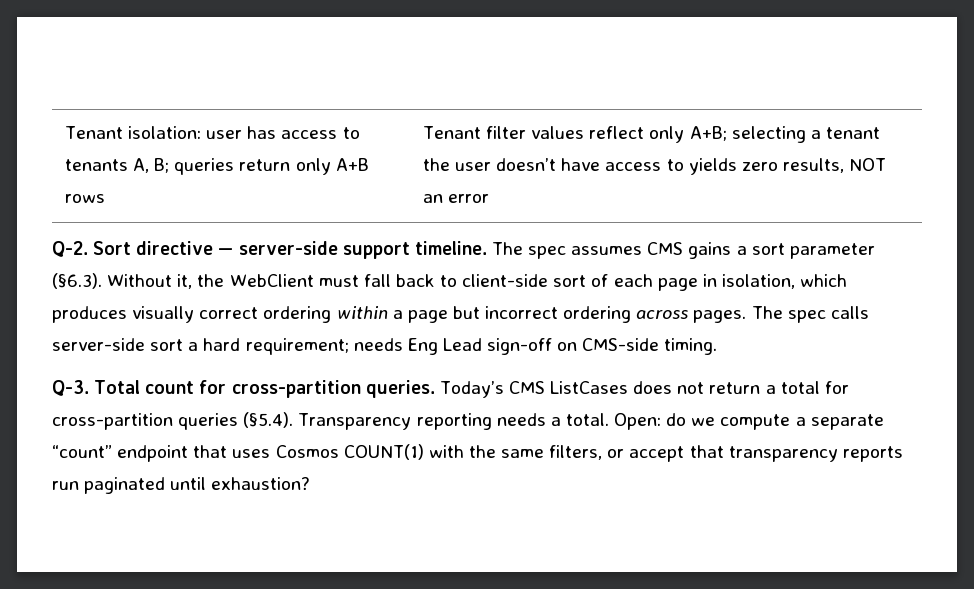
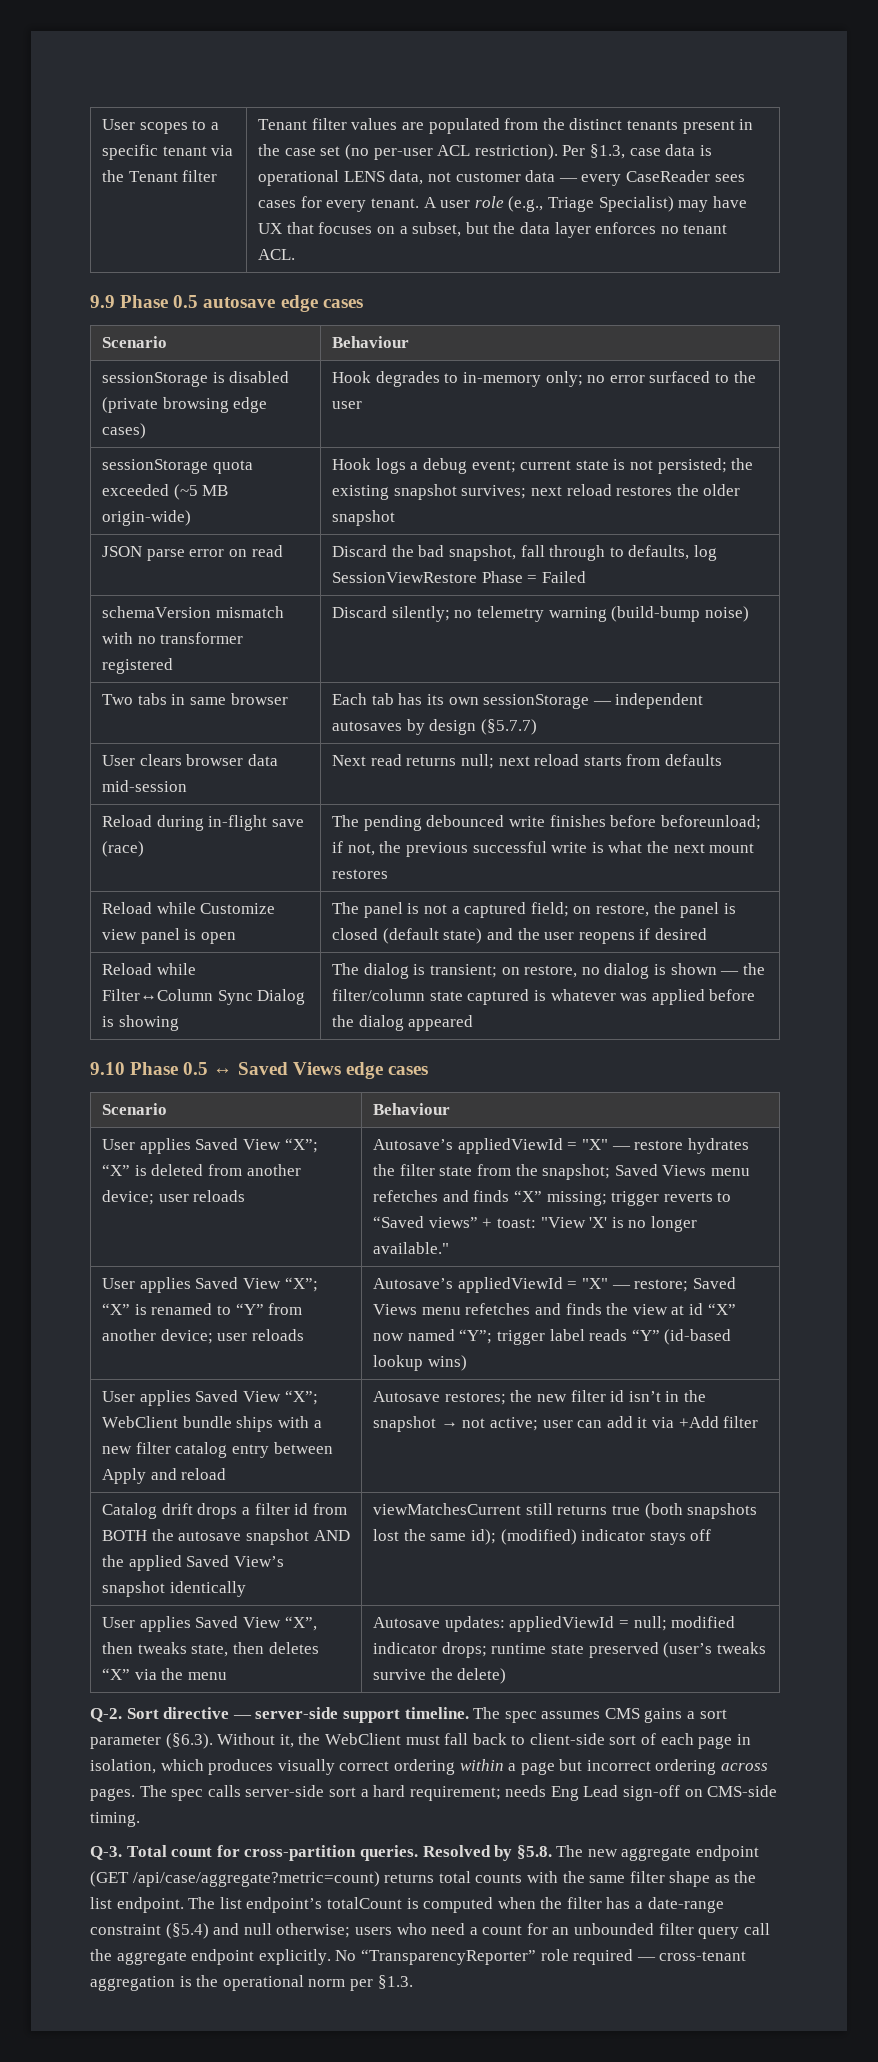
[64,126,360,139] [64,158,369,175] [64,194,105,203] [422,126,880,143] [422,158,887,175] [422,194,490,203] Tenant isolation: user has access to tenants A, B; queries return only A+B rows | Tenant filter values reflect only A+B; selecting a tenant the user doesn’t have access to yields zero results, NOT an error -> [102,119,220,134] [102,144,234,160] [102,170,218,182] [258,118,754,134] [258,144,712,160] [258,170,745,186] [258,196,747,212] [258,222,728,238] [258,249,296,260] [90,295,363,312] [102,336,168,348] [332,336,410,348] [102,371,290,387] [102,397,268,413] [102,423,147,439] [332,371,756,387] [332,401,363,409] [102,459,253,474] [102,484,229,500] [102,510,192,526] [332,458,754,474] [332,484,741,500] [332,510,396,526] [102,545,283,561] [332,545,717,561] [332,571,587,583] [102,606,284,618] [102,632,244,644] [102,658,174,674] [332,606,749,622] [102,693,288,705] [332,693,704,709] [332,719,538,735] [102,754,279,766] [102,780,188,792] [332,754,722,769] [102,815,305,831] [102,841,145,857] [332,815,761,831] [332,841,755,857] [332,869,389,879] [102,902,276,914] [102,928,237,944] [332,902,736,918] [332,928,707,944] [102,963,196,975] [102,989,306,1005] [102,1015,179,1031] [332,963,765,979] [332,989,756,1005] [332,1015,474,1031] [90,1062,428,1079] [102,1103,168,1115] [373,1103,451,1115] [102,1138,318,1154] [102,1164,301,1176] [102,1190,246,1205] [373,1138,749,1154] [373,1164,750,1180] [373,1190,732,1206] [373,1216,697,1232] [373,1242,450,1254] [102,1277,318,1293] [102,1303,303,1315] [102,1329,305,1344] [373,1277,736,1293] [373,1303,736,1315] [373,1329,732,1345] [373,1355,467,1371] [102,1390,318,1406] [102,1416,322,1432] [102,1442,333,1458] [102,1468,227,1484] [373,1390,706,1405] [373,1416,759,1432] [102,1503,347,1519] [102,1529,350,1545] [102,1555,285,1571] [102,1581,246,1597] [373,1503,758,1519] [373,1529,712,1545] [102,1616,317,1632] [102,1642,319,1657] [102,1668,228,1680] [373,1616,736,1632] [373,1642,766,1658] [373,1668,507,1684] User scopes to a specific tenant via the Tenant filter | Tenant filter values are populated from the distinct tenants present in the case set (no per-user ACL restriction). Per §1.3, case data is operational LENS data, not customer data — every CaseReader sees cases for every tenant. A user role (e.g., Triage Specialist) may have UX that focuses on a subset, but the data layer enforces no tenant ACL. // 9.9 Phase 0.5 autosave edge cases // Scenario | Behaviour // sessionStorage is disabled (private browsing edge cases) | Hook degrades to in-memory only; no error surfaced to the user // sessionStorage quota exceeded (~5 MB origin-wide) | Hook logs a debug event; current state is not persisted; the existing snapshot survives; next reload restores the older snapshot // JSON parse error on read | Discard the bad snapshot, fall through to defaults, log SessionViewRestore Phase = Failed // schemaVersion mismatch with no transformer registered | Discard silently; no telemetry warning (build-bump noise) // Two tabs in same browser | Each tab has its own sessionStorage — independent autosaves by design (§5.7.7) // User clears browser data mid-session | Next read returns null; next reload starts from defaults // Reload during in-flight save (race) | The pending debounced write finishes before beforeunload; if not, the previous successful write is what the next mount restores // Reload while Customize view panel is open | The panel is not a captured field; on restore, the panel is closed (default state) and the user reopens if desired // Reload while Filter↔Column Sync Dialog is showing | The dialog is transient; on restore, no dialog is shown — the filter/column state captured is whatever was applied before the dialog appeared // 9.10 Phase 0.5 ↔ Saved Views edge cases // Scenario | Behaviour // User applies Saved View “X”; “X” is deleted from another device; user reloads | Autosave’s appliedViewId = "X" — restore hydrates the filter state from the snapshot; Saved Views menu refetches and finds “X” missing; trigger reverts to “Saved views” + toast: "View 'X' is no longer available." // User applies Saved View “X”; “X” is renamed to “Y” from another device; user reloads | Autosave’s appliedViewId = "X" — restore; Saved Views menu refetches and finds the view at id “X” now named “Y”; trigger label reads “Y” (id-based lookup wins) // User applies Saved View “X”; WebClient bundle ships with a new filter catalog entry between Apply and reload | Autosave restores; the new filter id isn’t in the snapshot → not active; user can add it via +Add filter // Catalog drift drops a filter id from BOTH the autosave snapshot AND the applied Saved View’s snapshot identically | viewMatchesCurrent still returns true (both snapshots lost the same id); (modified) indicator stays off // User applies Saved View “X”, then tweaks state, then deletes “X” via the menu | Autosave updates: appliedViewId = null; modified indicator drops; runtime state preserved (user’s tweaks survive the delete)
[439,381,849,398] [52,412,884,430] [52,444,903,462] [52,477,311,494] Today’s CMS ListCases does not return a total for cross-partition queries (§5.4). Transparency reporting needs a total. Open: do we compute a separate “count” endpoint that uses Cosmos COUNT(1) with the same filters, or accept that transparency reports run paginated until exhaustion? -> [422,1845,760,1861] [90,1871,757,1887] [90,1897,724,1913] [90,1923,770,1939] [90,1949,747,1965] [90,1975,413,1991] Resolved by §5.8. The new aggregate endpoint (GET /api/case/aggregate?metric=count) returns total counts with the same filter shape as the list endpoint. The list endpoint’s totalCount is computed when the filter has a date-range constraint (§5.4) and null otherwise; users who need a count for an unbounded filter query call the aggregate endpoint explicitly. No “TransparencyReporter” role required — cross-tenant aggregation is the operational norm per §1.3.

